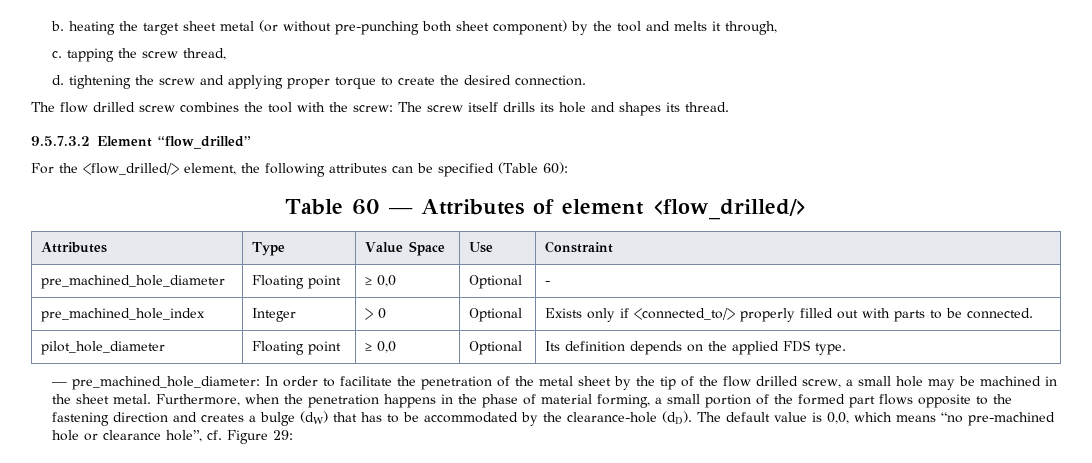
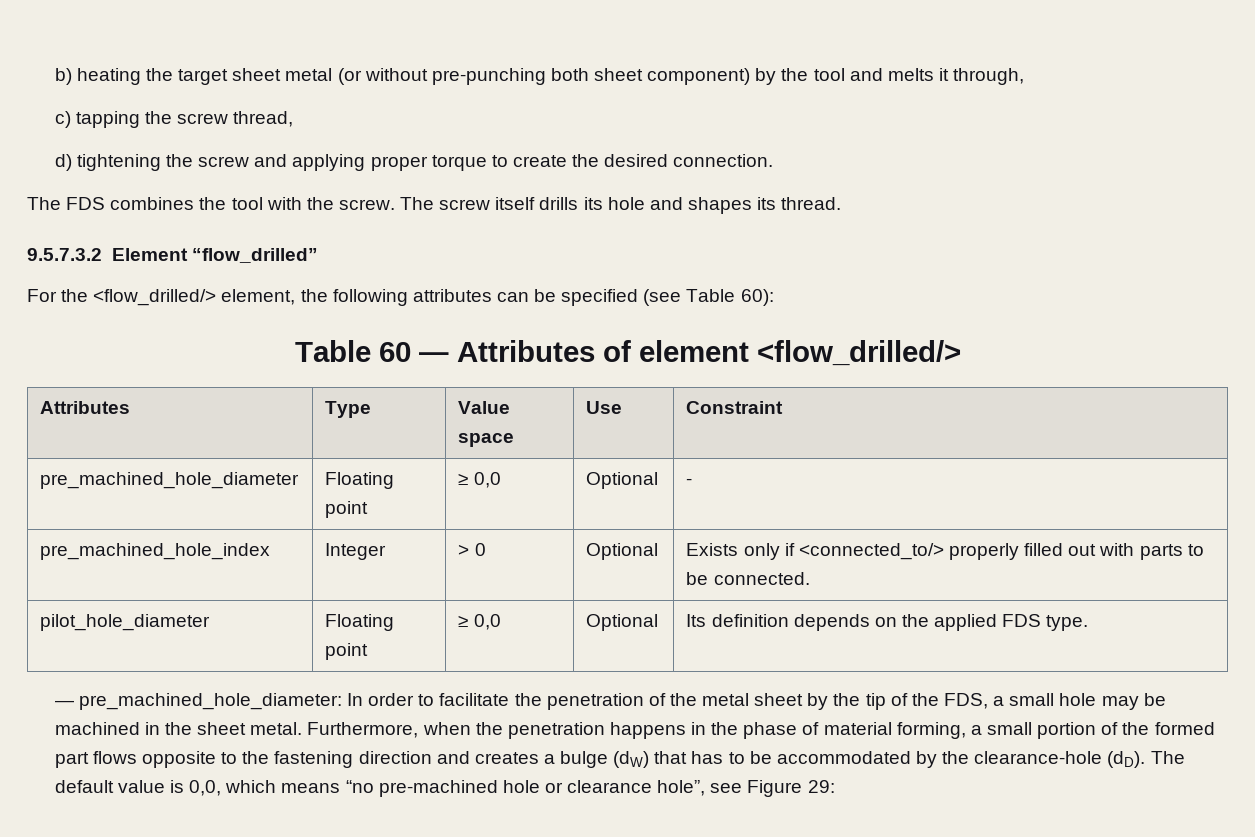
[50,21,64,31] b. -> [54,68,72,85] b)
[51,51,62,58] c. -> [54,111,71,128] c)
[51,75,64,85] d. -> [54,154,72,171] d)
[60,102,175,113] flow drilled screw -> [66,197,106,210] FDS
[353,105,393,112] screw: -> [338,199,395,210] screw.
[498,162,538,174] (Table -> [643,289,736,306] (see Table
[409,241,446,256] Space -> [458,433,515,447] space
[722,376,841,388] flow drilled screw, -> [943,693,988,709] FDS,
[206,430,222,440] cf. -> [710,783,743,793] see

